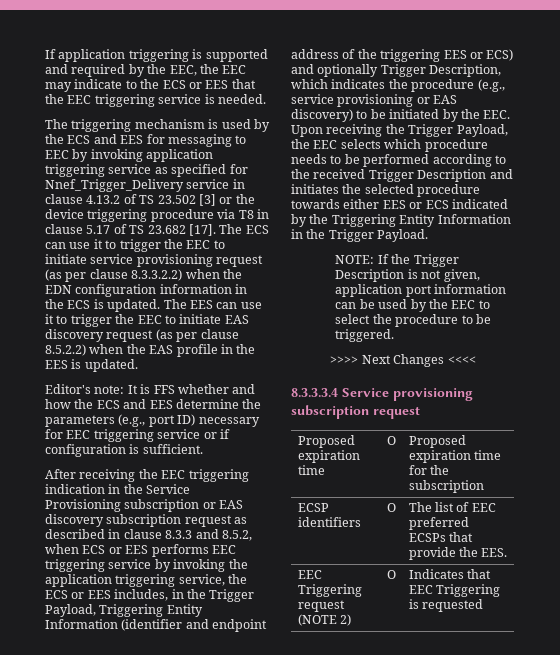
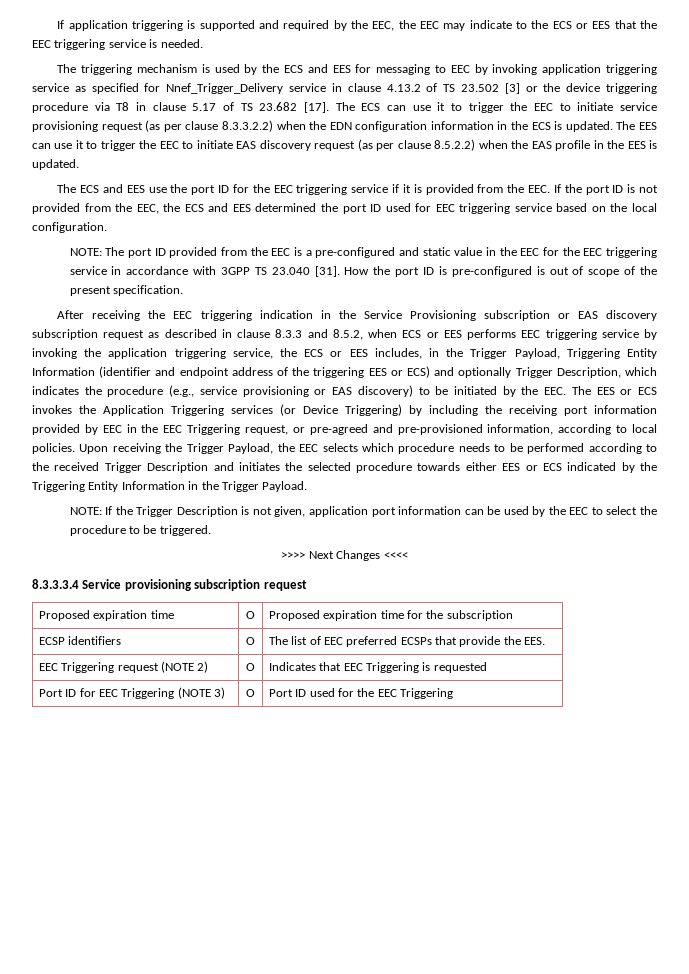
[45,384,256,394] [45,399,262,409] [45,414,260,427] [45,429,230,442] [45,444,203,457] Editor's note: It is FFS whether and how the ECS and EES determine the parameters (e.g., port ID) necessary for EEC triggering service or if configuration is sufficient. -> [57,184,659,195] [32,203,657,214] [32,222,107,233] [69,247,657,258] [69,266,657,277] [69,285,183,296] The ECS and EES use the port ID for the EEC triggering service if it is provided from the EEC. If the port ID is not provided from the EEC, the ECS and EES determined the port ID used for EEC triggering service based on the local configuration. // NOTE: The port ID provided from the EEC is a pre-configured and static value in the EEC for the EEC triggering service in accordance with 3GPP TS 23.040 [31]. How the port ID is pre-configured is out of scope of the present specification.
(511, 114) none -> [571,386,657,395] [32,404,657,416] [32,424,658,435] [32,443,75,454] The EES or ECS invokes the Application Triggering services (or Device Triggering) by including the receiving port information provided by EEC in the EEC Triggering request, or pre-agreed and pre-provisioned information, according to local policies.
(483, 605) none -> [38,687,226,699] [246,689,255,697] [268,688,454,699] // Port ID for EEC Triggering (NOTE 3) | O | Port ID used for the EEC Triggering

